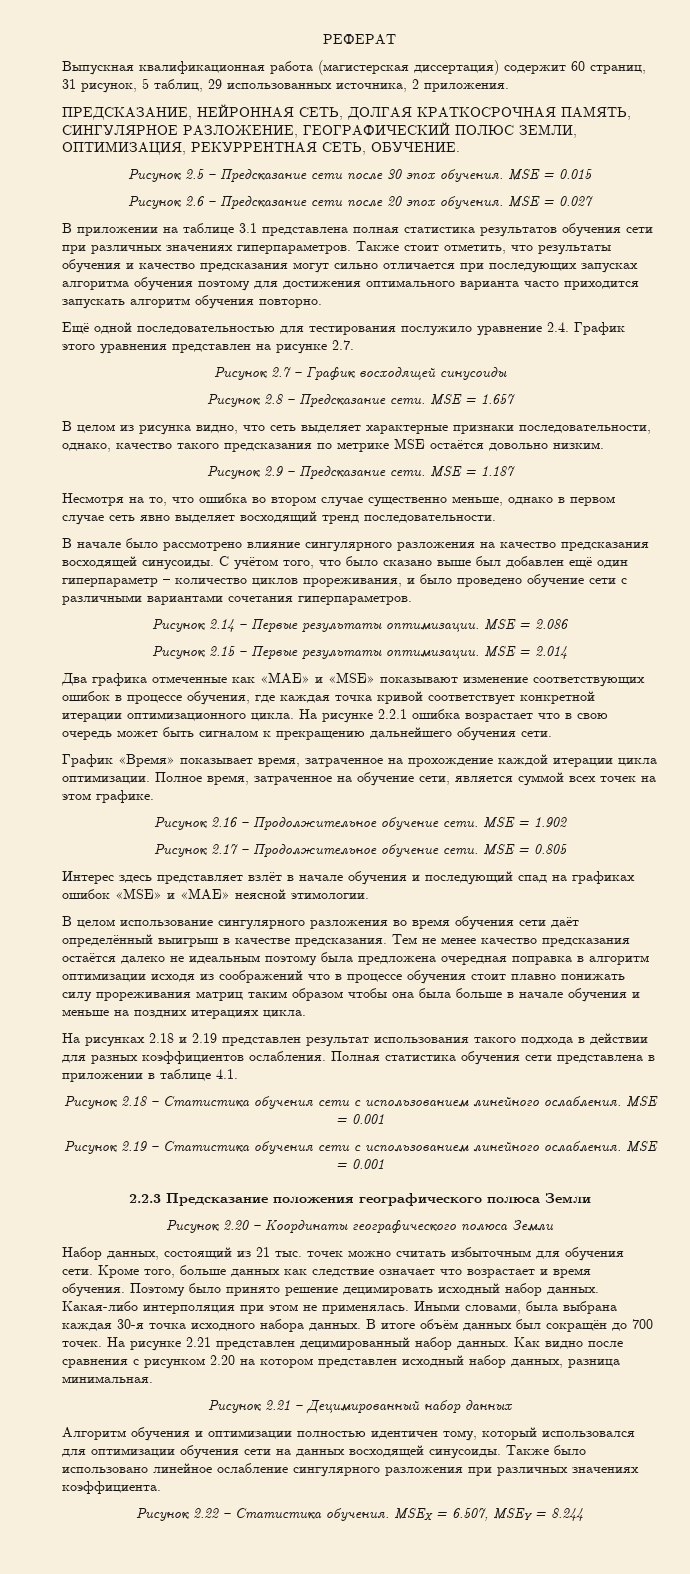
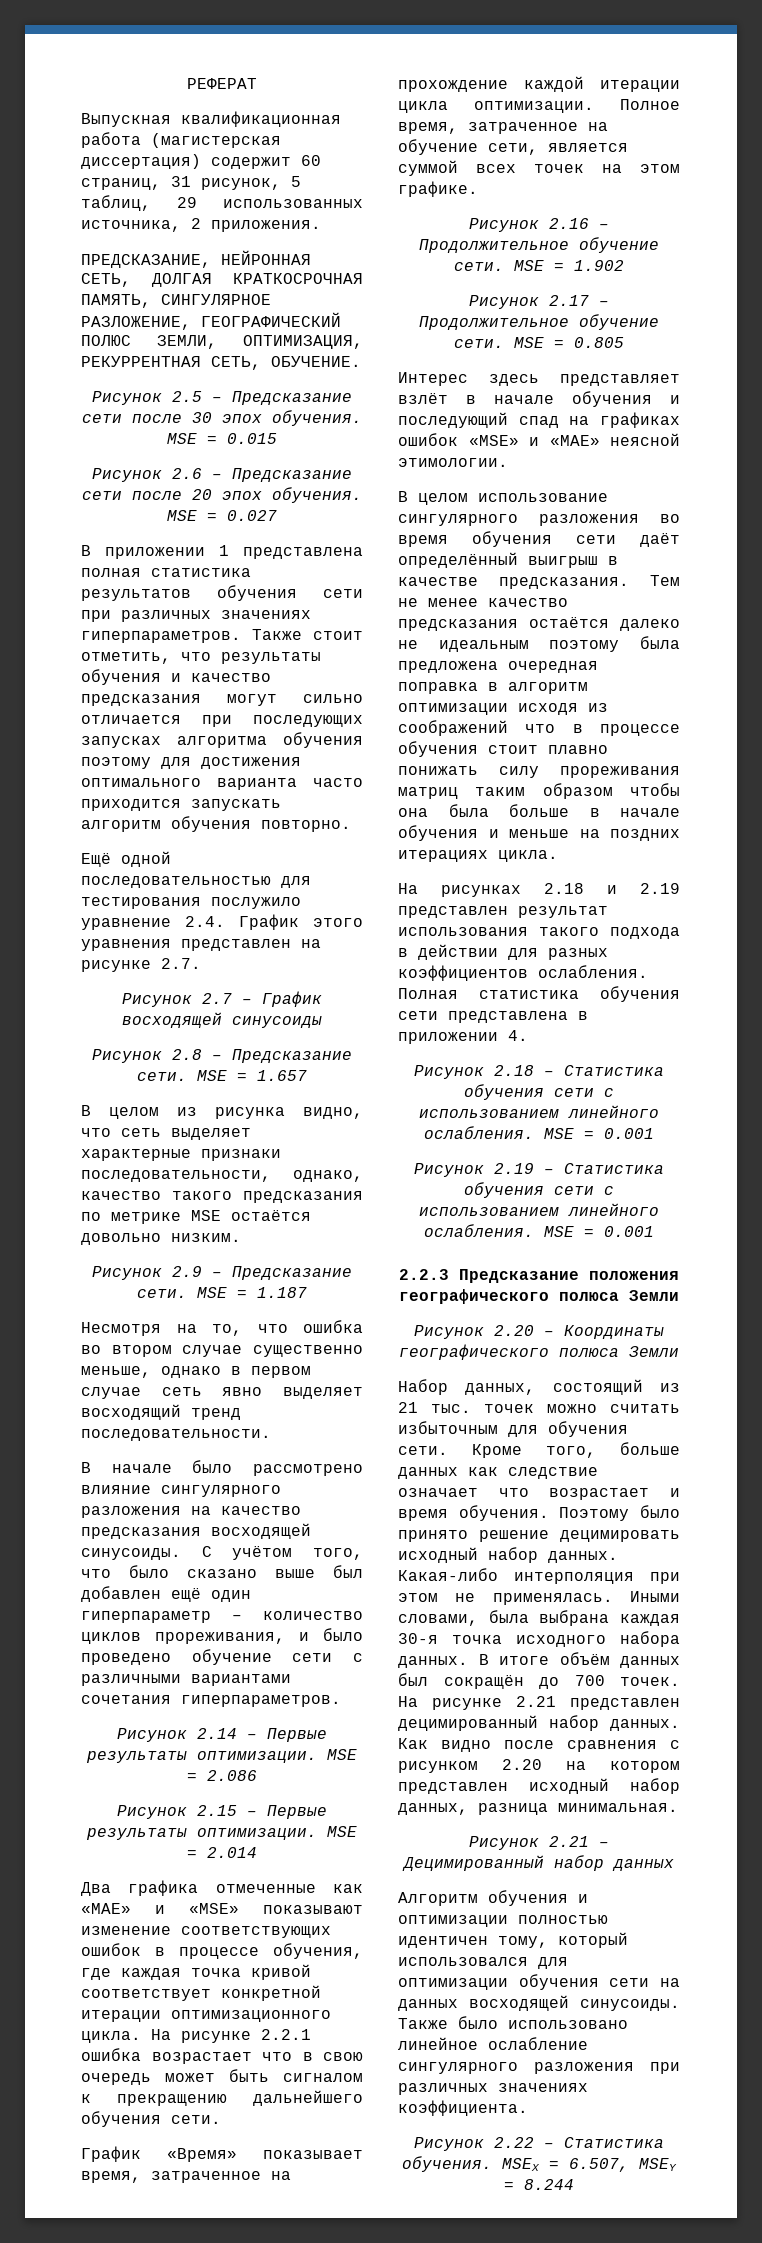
[163,223,257,235] на таблице 3.1 -> [219,545,229,556] 1
[148,1069,238,1081] в таблице 4.1. -> [508,1030,528,1041] 4.

